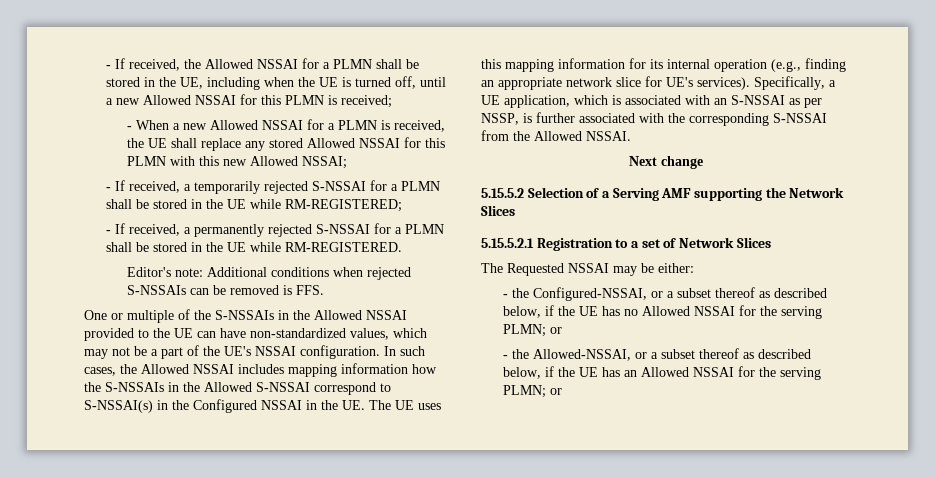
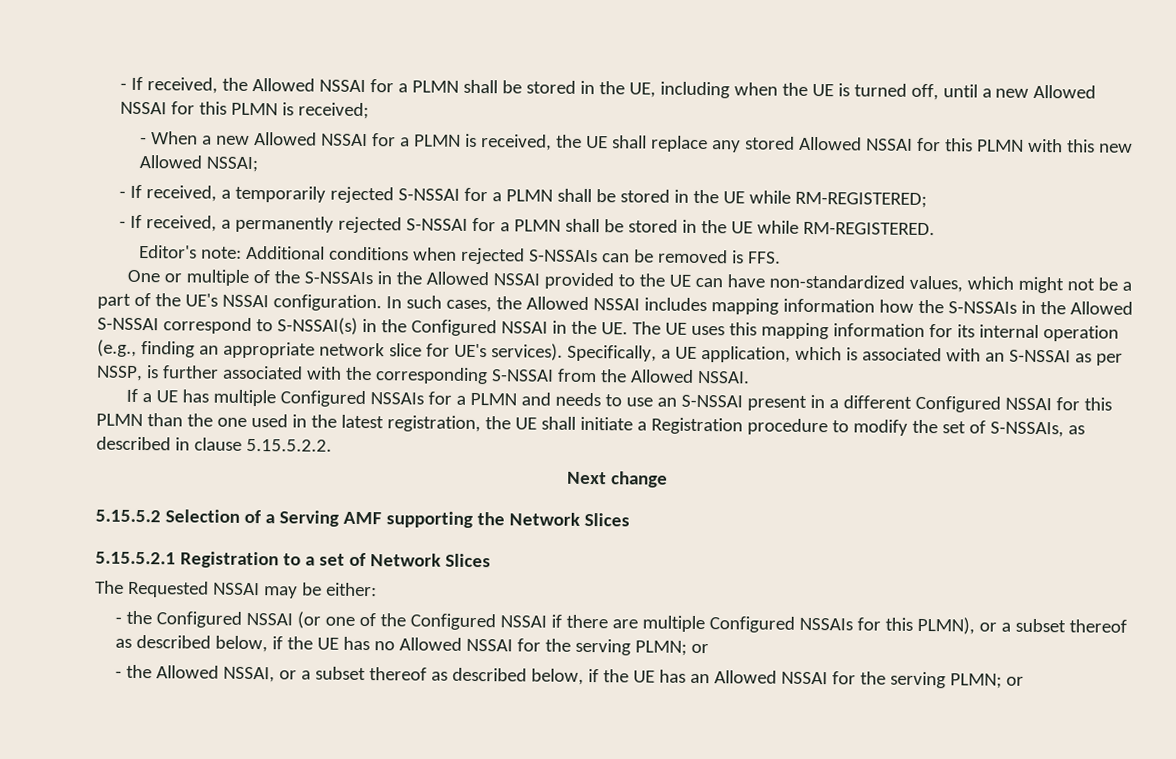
[84,349,108,359] may -> [1018,276,1065,294] might
(631, 136) none -> [126,388,1113,413] [96,413,1085,438] [96,436,332,452] // If a UE has multiple Configured NSSAIs for a PLMN and needs to use an S-NSSAI present in a different Configured NSSAI for this PLMN than the one used in the latest registration, the UE shall initiate a Registration procedure to modify the set of S-NSSAIs, as described in clause 5.15.5.2.2.
[532,287,647,301] Configured-NSSAI, -> [155,611,975,635] Configured NSSAI (or one of the Configured NSSAI if there are multiple Configured NSSAIs for this PLMN),
[532,349,631,361] Allowed-NSSAI, -> [155,665,275,683] Allowed NSSAI,

